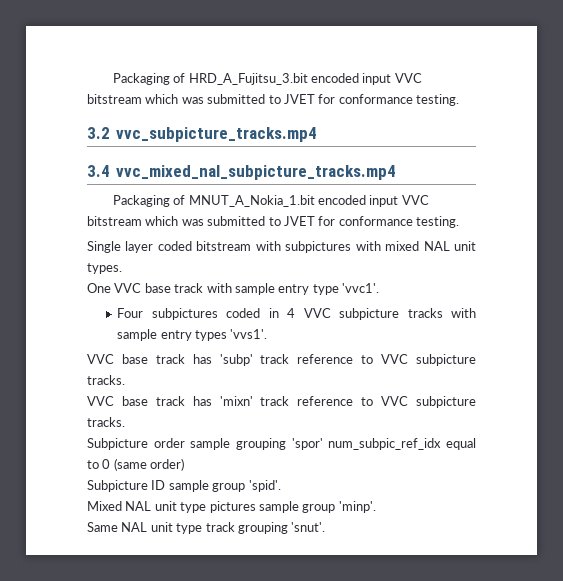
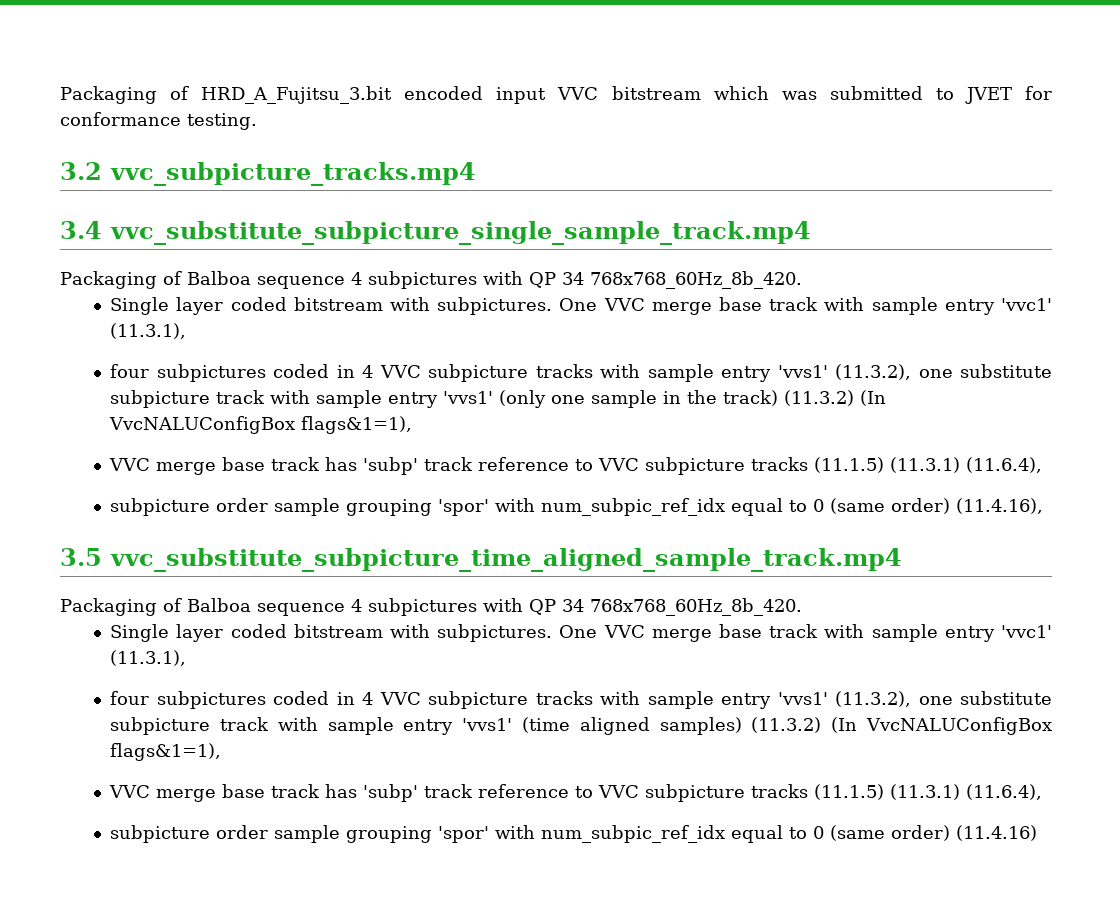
[116,165,397,180] [112,195,429,207] [87,216,459,228] [87,241,477,253] [87,263,122,274] [87,283,379,295] [117,308,144,318] vvc_mixed_nal_subpicture_tracks.mp4 // Packaging of MNUT_A_Nokia_1.bit encoded input VVC bitstream which was submitted to JVET for conformance testing. // Single layer coded bitstream with subpictures with mixed NAL unit types. // One VVC base track with sample entry type 'vvc1'. // Four -> [110,221,811,245] [60,271,802,289] [110,297,1053,315] [110,323,187,339] [110,364,150,378] vvc_substitute_subpicture_single_sample_track.mp4 // Packaging of Balboa sequence 4 subpictures with QP 34 768x768_60Hz_8b_420. // Single layer coded bitstream with subpictures. One VVC merge base track with sample entry 'vvc1' (11.3.1), // four
[195,329,268,341] [87,354,477,366] [87,375,125,385] [87,396,477,408] [87,417,125,427] [87,438,476,450] [87,458,185,471] [87,480,281,492] [87,501,376,513] [87,522,326,534] types 'vvs1'. // VVC base track has 'subp' track reference to VVC subpicture tracks. // VVC base track has 'mixn' track reference to VVC subpicture tracks. // Subpicture order sample grouping 'spor' num_subpic_ref_idx equal to 0 (same order) // Subpicture ID sample group 'spid'. // Mixed NAL unit type pictures sample group 'minp'. // Same NAL unit type track grouping 'snut'. -> [777,364,1052,380] [110,390,887,408] [109,416,413,434] [109,457,1043,475] [110,498,1044,516] [60,548,902,572] [60,598,802,616] [110,624,1053,642] [110,650,187,666] [110,691,1052,709] [110,717,1053,735] [110,743,222,761] [109,784,1043,802] [110,825,1038,843] 'vvs1' (11.3.2), one substitute subpicture track with sample entry 'vvs1' (only one sample in the track) (11.3.2) (In VvcNALUConfigBox flags&1=1), // VVC merge base track has 'subp' track reference to VVC subpicture tracks (11.1.5) (11.3.1) (11.6.4), // subpicture order sample grouping 'spor' with num_subpic_ref_idx equal to 0 (same order) (11.4.16), // 3.5 vvc_substitute_subpicture_time_aligned_sample_track.mp4 // Packaging of Balboa sequence 4 subpictures with QP 34 768x768_60Hz_8b_420. // Single layer coded bitstream with subpictures. One VVC merge base track with sample entry 'vvc1' (11.3.1), // four subpictures coded in 4 VVC subpicture tracks with sample entry 'vvs1' (11.3.2), one substitute subpicture track with sample entry 'vvs1' (time aligned samples) (11.3.2) (In VvcNALUConfigBox flags&1=1), // VVC merge base track has 'subp' track reference to VVC subpicture tracks (11.1.5) (11.3.1) (11.6.4), // subpicture order sample grouping 'spor' with num_subpic_ref_idx equal to 0 (same order) (11.4.16)

